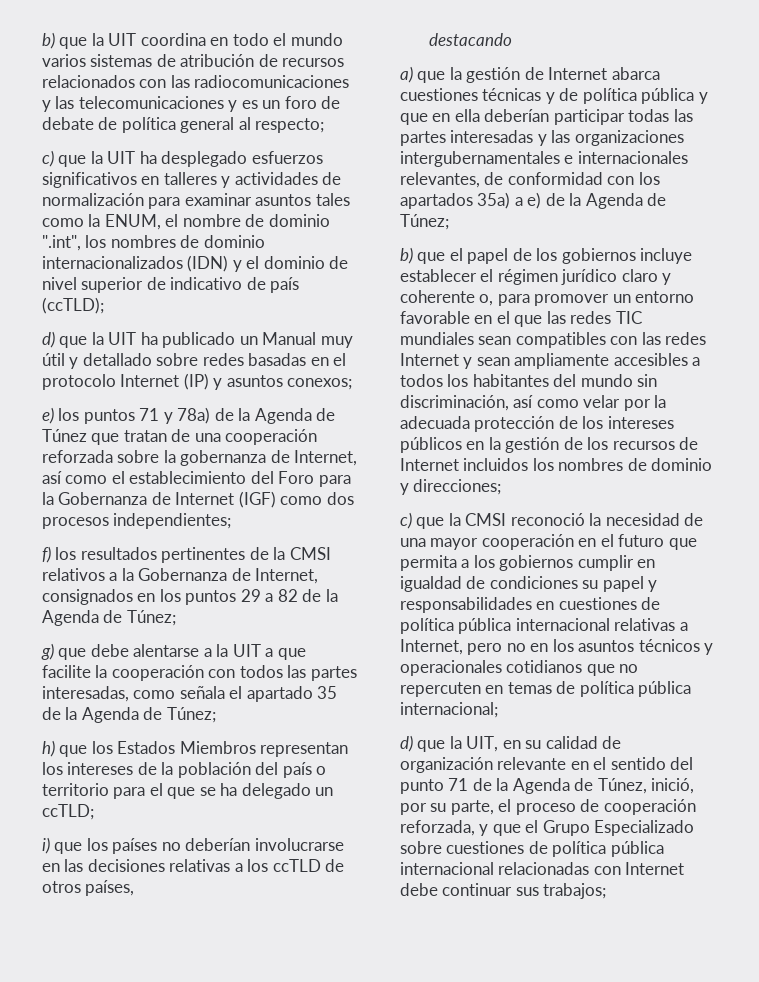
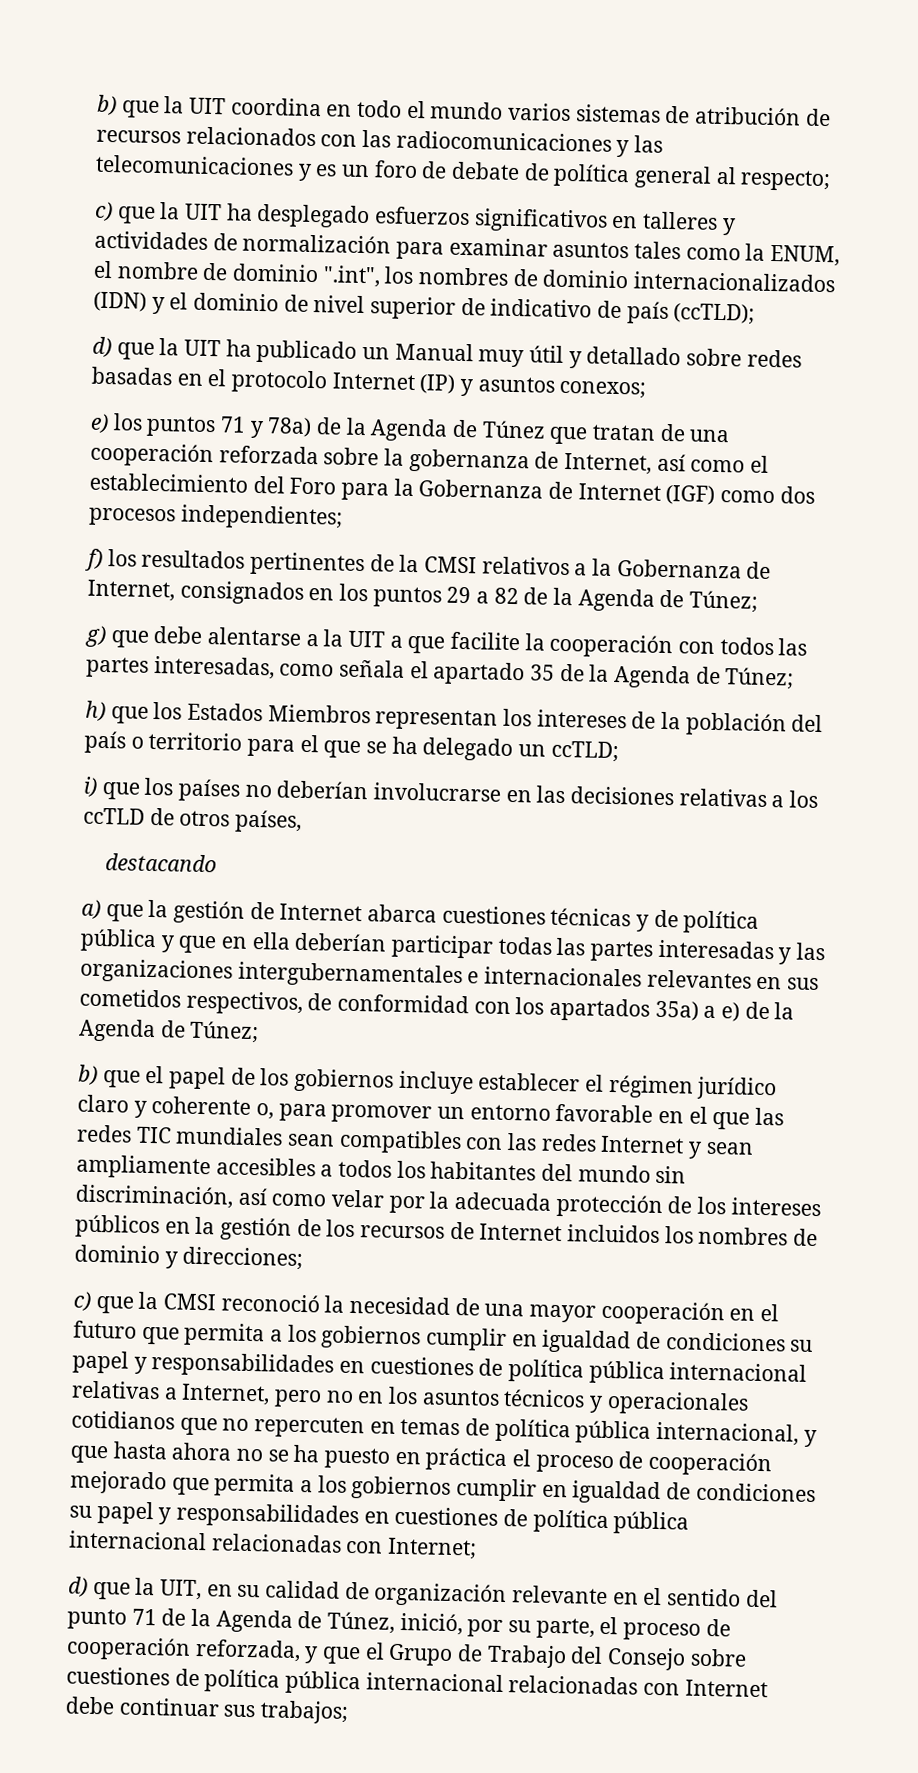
[400,172,480,188] relevantes, -> [646,969,820,991] [79,988,303,1015] relevantes en sus cometidos respectivos,
[400,702,498,718] internacional; -> [656,1421,817,1448] [70,1441,773,1477] [70,1470,816,1505] [69,1501,690,1535] [69,1530,478,1560] internacional, y que hasta ahora no se ha puesto en práctica el proceso de cooperación mejorado que permita a los gobiernos cumplir en igualdad de condiciones su papel y responsabilidades en cuestiones de política pública internacional relacionadas con Internet;
[594,820,695,836] Especializado -> [457,1644,687,1671] de Trabajo del Consejo

